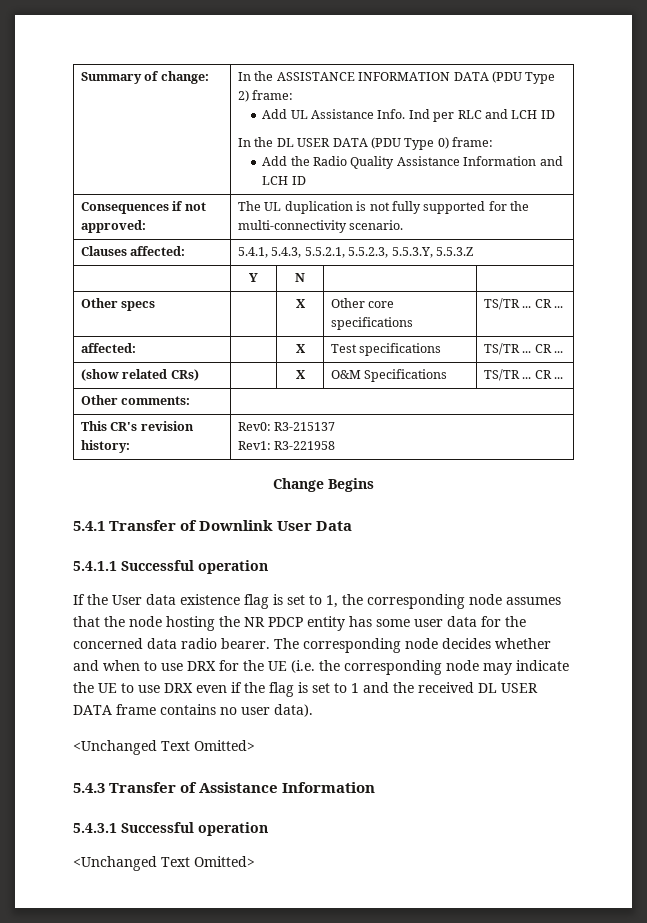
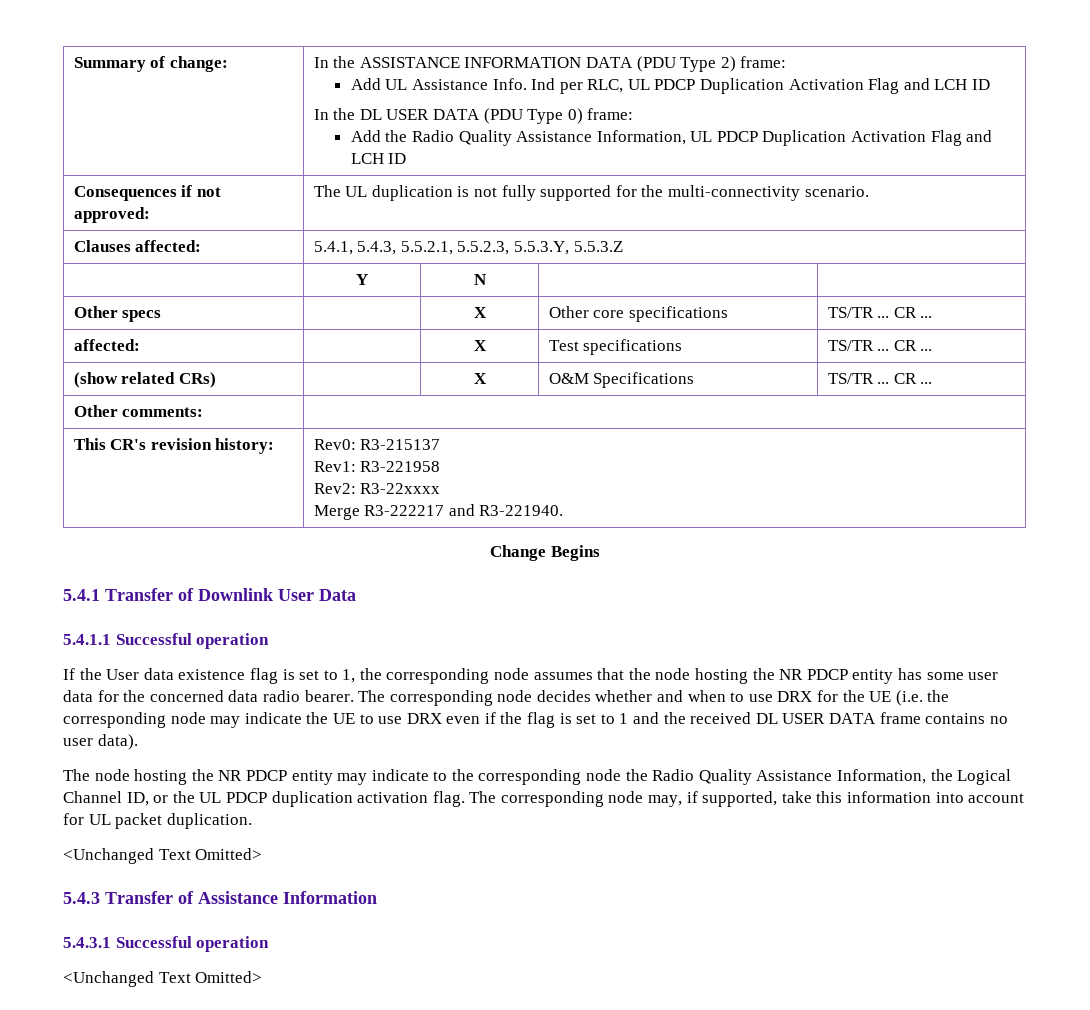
[457,110,482,119] RLC -> [587,78,900,94] RLC, UL PDCP Duplication Activation Flag
[463,156,537,166] Information -> [596,130,962,146] Information, UL PDCP Duplication Activation Flag
(336, 445) none -> [313,483,441,494] [313,504,564,520] // Rev2: R3-22xxxx // Merge R3-222217 and R3-221940.
(313, 710) none -> [63,769,1012,785] [63,791,1025,807] [63,813,252,829] // The node hosting the NR PDCP entity may indicate to the corresponding node the Radio Quality Assistance Information, the Logical Channel ID, or the UL PDCP duplication activation flag. The corresponding node may, if supported, take this information into account for UL packet duplication.

